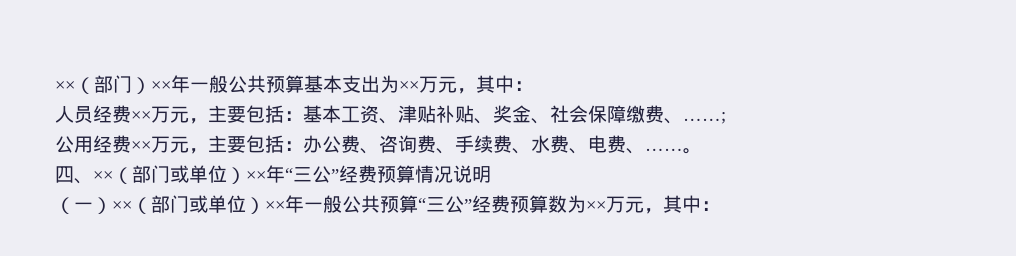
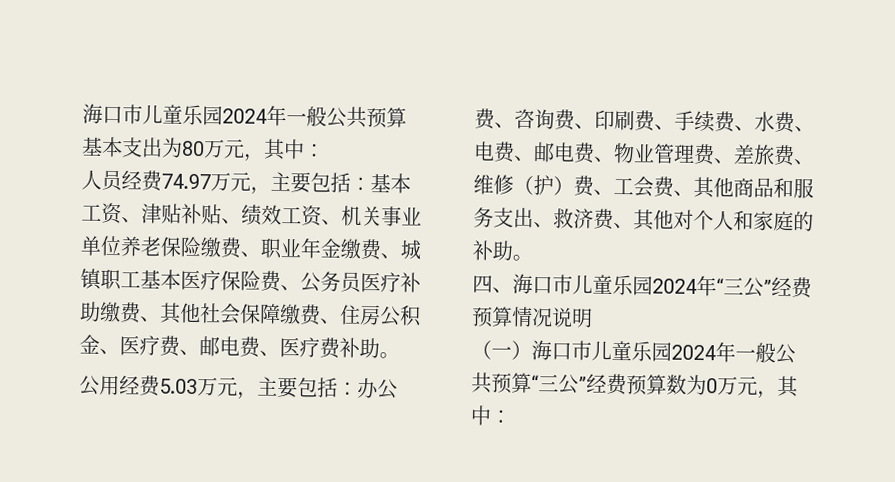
[55,75,171,94] ××（部门）×× -> [82,103,267,126] 海口市儿童乐园2024
[399,81,419,91] ×× -> [181,140,205,157] 80
[131,111,151,121] ×× -> [161,173,211,190] 74.97
[493,105,726,124] 奖金、社会保障缴费、……; -> [241,204,422,227] [80,235,422,261] [80,268,421,293] [80,301,422,327] [79,334,400,359] 绩效工资、机关事业单位养老保险缴费、职业年金缴费、城镇职工基本医疗保险费、公务员医疗补助缴费、其他社会保障缴费、住房公积金、医疗费、邮电费、医疗费补助。
[131,141,151,151] ×× -> [159,378,198,395] 5.03
(455, 151) none -> [594,109,675,132] 印刷费、
[645,148,702,154] [55,165,266,184] ……。 // 四、××（部门或单位）×× -> [533,142,814,167] [473,174,814,199] [473,207,814,232] [472,240,533,262] [472,273,697,296] 邮电费、物业管理费、差旅费、维修（护）费、工会费、其他商品和服务支出、救济费、其他对个人和家庭的补助。 // 四、海口市儿童乐园2024
[112,195,285,214] ××（部门或单位）×× -> [531,340,716,362] 海口市儿童乐园2024
[586,201,606,211] ×× -> [706,378,718,394] 0

